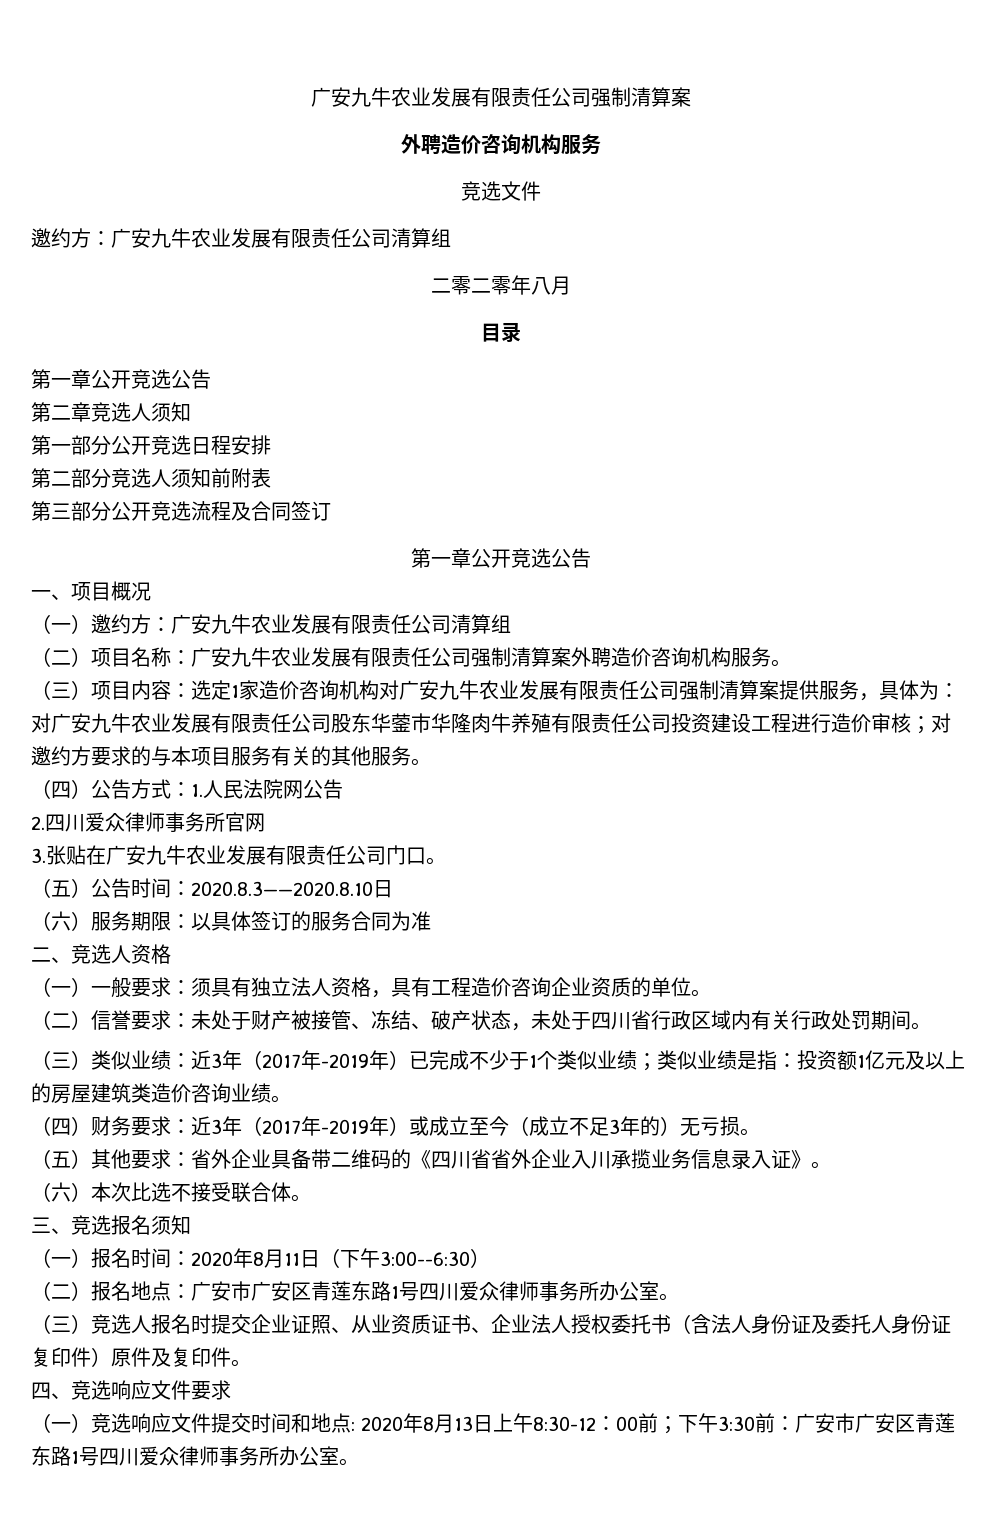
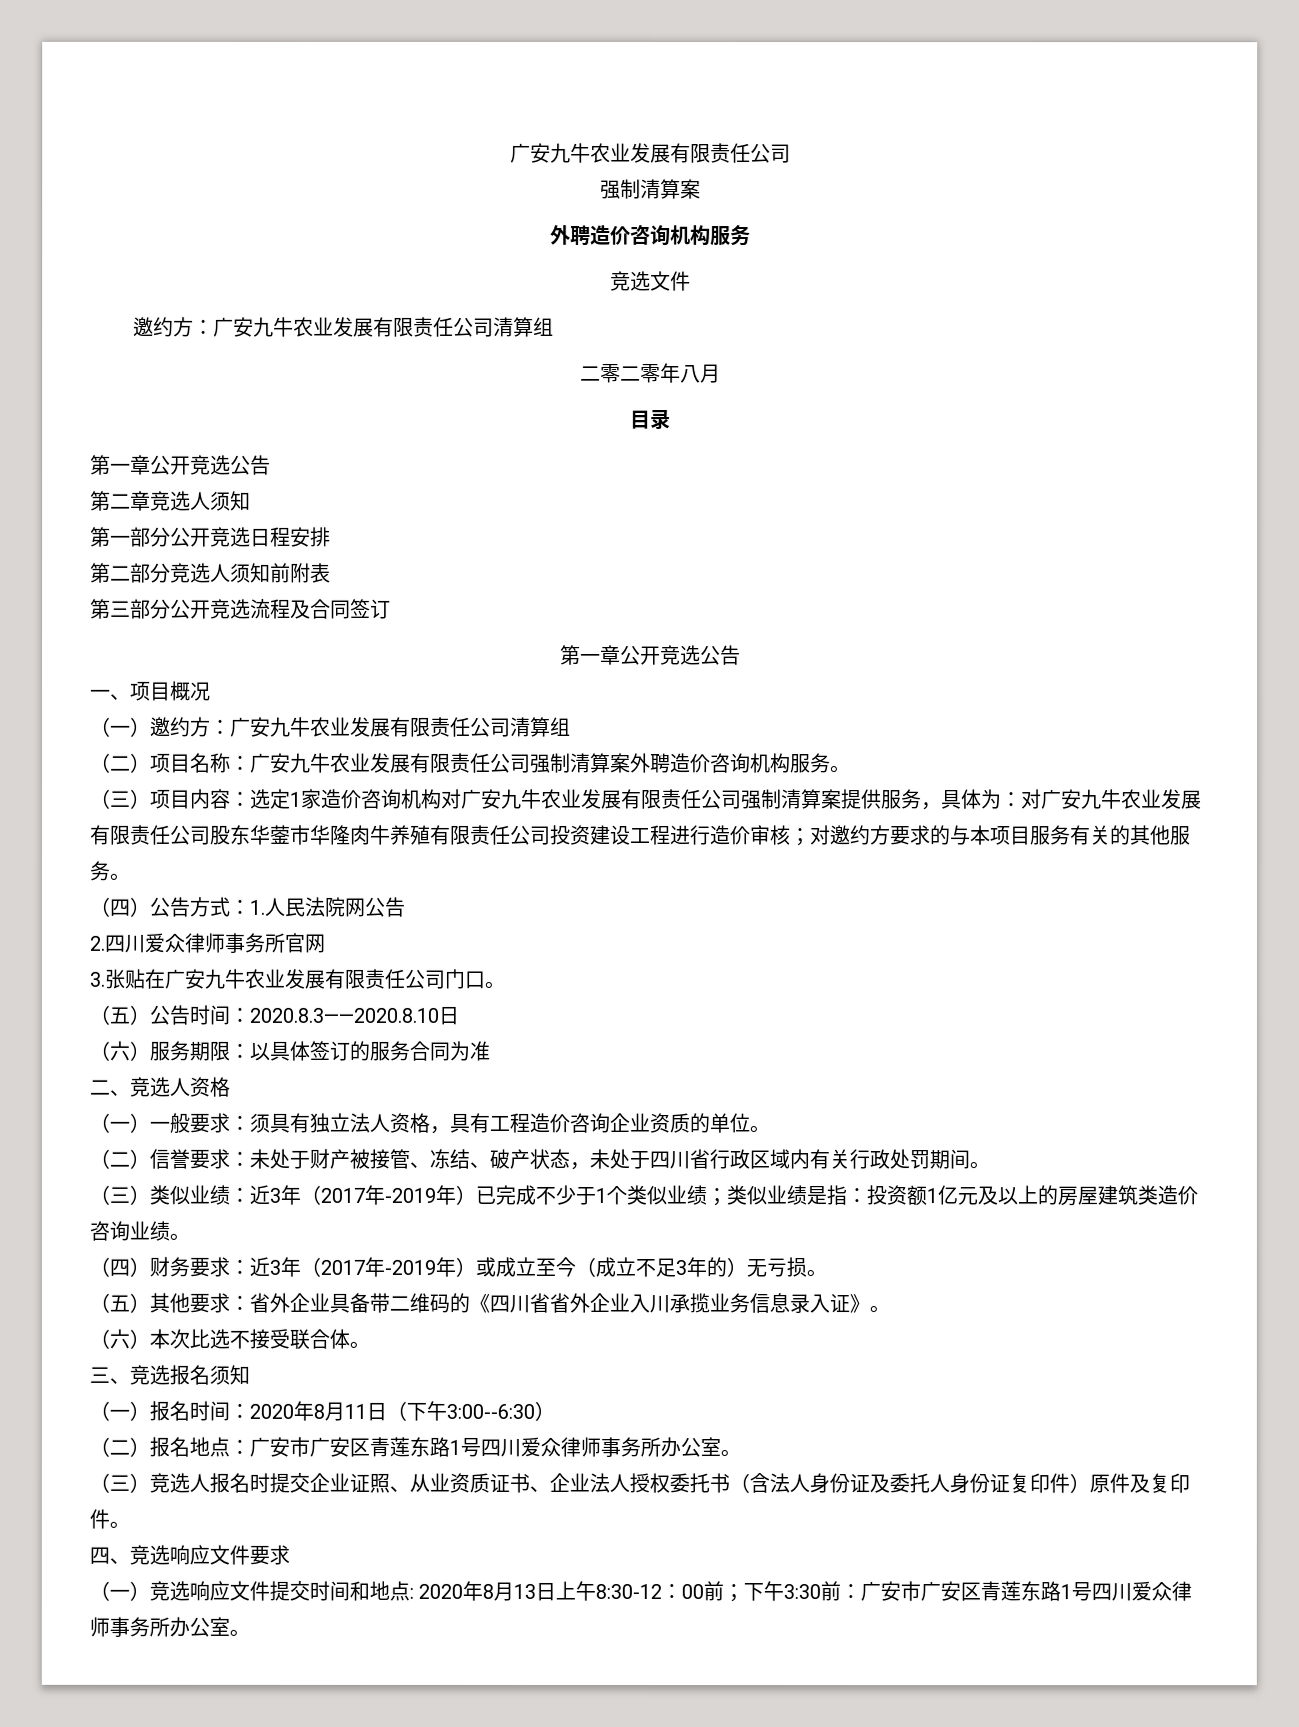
[310,87,591,107] 广安九牛农业发展有限责任公司 -> [509,142,791,164] 广安九牛农业发展有限责任公司 //

